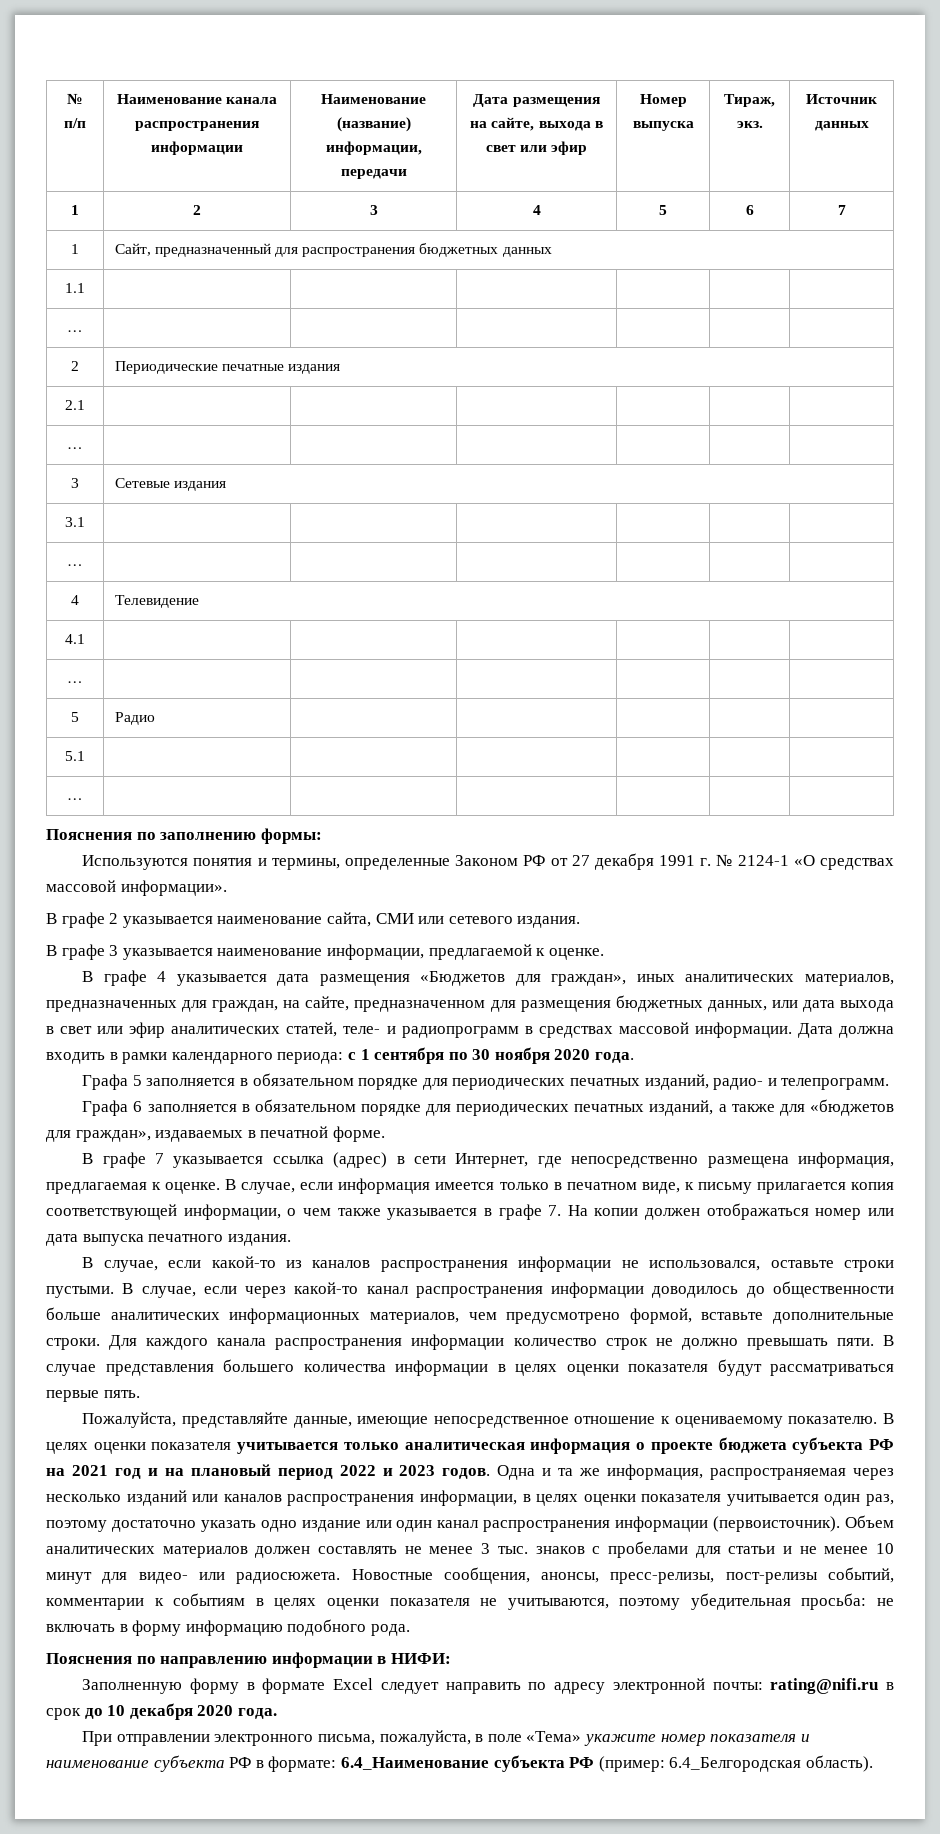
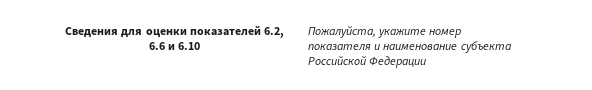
[67,93,83,104] [64,118,86,128] [116,94,278,104] [135,121,259,131] [151,141,243,155] [321,94,426,104] [336,117,411,132] [325,141,422,155] [340,169,407,179] [473,94,600,107] [470,117,603,131] [485,141,588,155] [639,94,687,107] [632,121,694,131] [724,94,775,107] [736,121,763,128] [806,94,877,104] [814,121,869,131] [71,205,79,215] [193,205,201,215] [369,205,378,215] [532,205,541,215] [659,205,667,215] [745,205,754,215] [837,205,846,215] [71,244,79,254] [114,243,552,257] [65,283,85,293] [67,330,83,332] [71,361,79,371] [114,361,341,374] [65,400,85,410] [67,447,83,449] [71,478,79,488] [114,478,226,491] [65,517,85,527] [67,564,83,566] [71,595,79,605] [114,595,199,608] [65,634,85,644] [67,681,83,683] [71,712,79,722] [114,712,155,725] [65,751,85,761] [67,798,83,800] [46,828,322,844] [82,853,895,870] [46,880,227,896] [46,912,581,928] [46,944,604,960] [82,970,895,986] [46,995,895,1012] [46,1022,894,1038] [46,1047,635,1064] [82,1073,890,1090] [82,1099,894,1116] [46,1126,385,1142] [82,1152,894,1168] [46,1178,895,1194] [46,1203,894,1220] [46,1234,291,1246] [82,1256,895,1272] [46,1281,894,1298] [46,1307,894,1324] [46,1334,895,1350] [46,1359,894,1376] [46,1390,140,1402] [82,1412,894,1428] [46,1437,895,1454] [46,1464,894,1480] [46,1490,895,1506] [46,1515,894,1532] [46,1541,894,1558] [46,1567,894,1584] [46,1593,894,1610] [46,1619,410,1636] [46,1652,451,1668] [82,1678,894,1694] [46,1703,277,1720] [82,1730,582,1746] № п/п | Наименование канала распространения информации | Наименование (название) информации, передачи | Дата размещения на сайте, выхода в свет или эфир | Номер выпуска | Тираж, экз. | Источник данных // 1 | 2 | 3 | 4 | 5 | 6 | 7 // 1 | Сайт, предназначенный для распространения бюджетных данных // 1.1 | | | | | | // … | | | | | | // 2 | Периодические печатные издания // 2.1 | | | | | | // … | | | | | | // 3 | Сетевые издания // 3.1 | | | | | | // … | | | | | | // 4 | Телевидение // 4.1 | | | | | | // … | | | | | | // 5 | Радио | | | | | // 5.1 | | | | | | // … | | | | | | // Пояснения по заполнению формы: // Используются понятия и термины, определенные Законом РФ от 27 декабря 1991 г. № 2124-1 «О средствах массовой информации». // В графе 2 указывается наименование сайта, СМИ или сетевого издания. // В графе 3 указывается наименование информации, предлагаемой к оценке. // В графе 4 указывается дата размещения «Бюджетов для граждан», иных аналитических материалов, предназначенных для граждан, на сайте, предназначенном для размещения бюджетных данных, или дата выхода в свет или эфир аналитических статей, теле- и радиопрограмм в средствах массовой информации. Дата должна входить в рамки календарного периода: с 1 сентября по 30 ноября 2020 года. // Графа 5 заполняется в обязательном порядке для периодических печатных изданий, радио- и телепрограмм. // Графа 6 заполняется в обязательном порядке для периодических печатных изданий, а также для «бюджетов для граждан», издаваемых в печатной форме. // В графе 7 указывается ссылка (адрес) в сети Интернет, где непосредственно размещена информация, предлагаемая к оценке. В случае, если информация имеется только в печатном виде, к письму прилагается копия соответствующей информации, о чем также указывается в графе 7. На копии должен отображаться номер или дата выпуска печатного издания. // В случае, если какой-то из каналов распространения информации не использовался, оставьте строки пустыми. В случае, если через какой-то канал распространения информации доводилось до общественности больше аналитических информационных материалов, чем предусмотрено формой, вставьте дополнительные строки. Для каждого канала распространения информации количество строк не должно превышать пяти. В случае представления большего количества информации в целях оценки показателя будут рассматриваться первые пять. // Пожалуйста, представляйте данные, имеющие непосредственное отношение к оцениваемому показателю. В целях оценки показателя учитывается только аналитическая информация о проекте бюджета субъекта РФ на 2021 год и на плановый период 2022 и 2023 годов. Одна и та же информация, распространяемая через несколько изданий или каналов распространения информации, в целях оценки показателя учитывается один раз, поэтому достаточно указать одно издание или один канал распространения информации (первоисточник). Объем аналитических материалов должен составлять не менее 3 тыс. знаков с пробелами для статьи и не менее 10 минут для видео- или радиосюжета. Новостные сообщения, анонсы, пресс-релизы, пост-релизы событий, комментарии к событиям в целях оценки показателя не учитываются, поэтому убедительная просьба: не включать в форму информацию подобного рода. // Пояснения по направлению информации в НИФИ: // Заполненную форму в формате Excel следует направить по адресу электронной почты: rating@nifi.ru в срок до 10 декабря 2020 года. // При отправлении электронного письма, пожалуйста, в поле «Тема» -> [65,25,284,38] [148,42,201,50] [308,26,376,38] Сведения для оценки показателей 6.2, 6.6 и 6.10 // Пожалуйста,
[229,1755,873,1772] РФ в формате: 6.4_Наименование субъекта РФ (пример: 6.4_Белгородская область). -> [308,56,427,68] Российской Федерации

